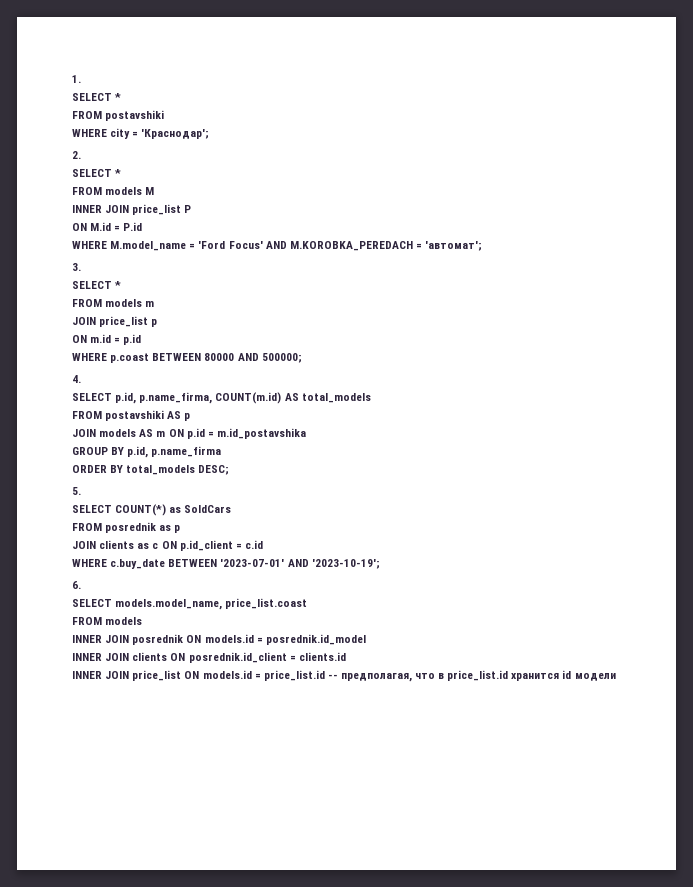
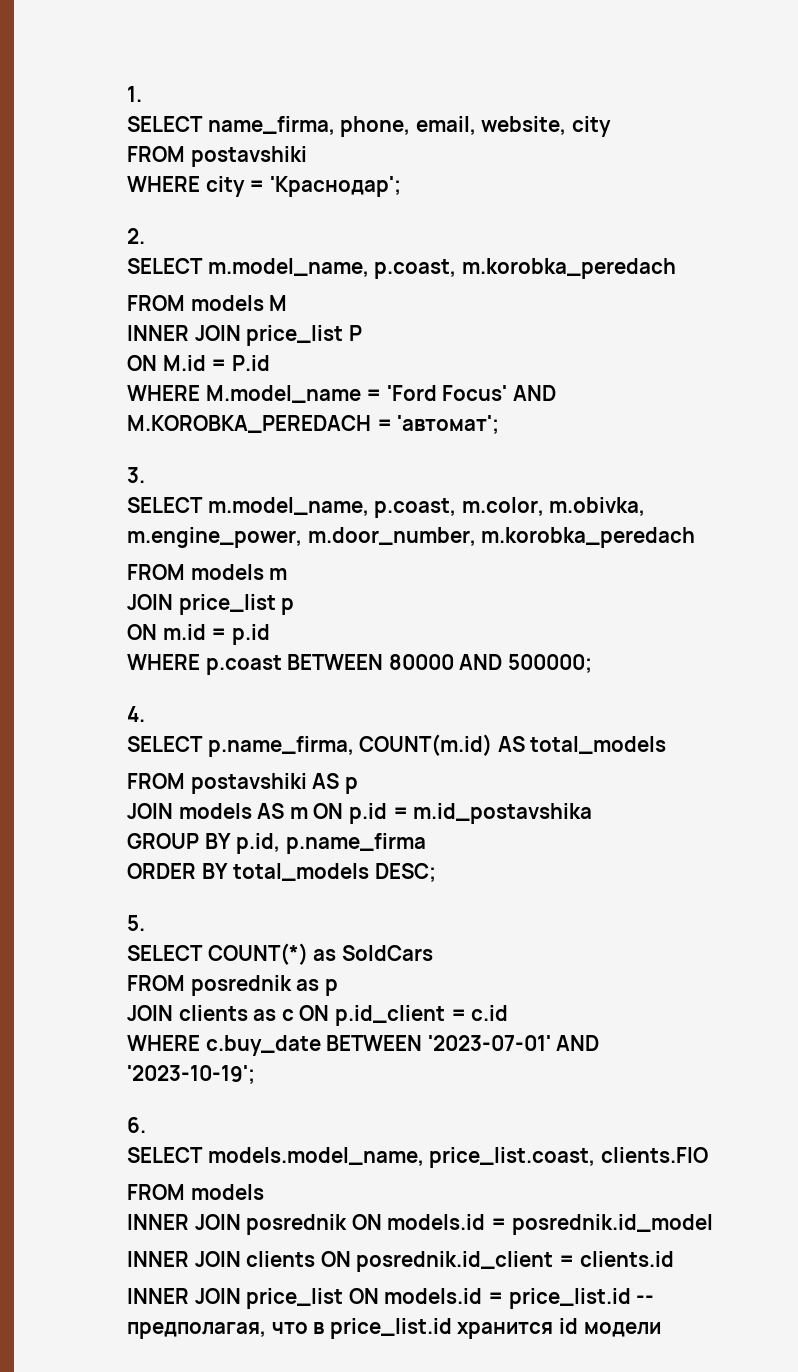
[114,93,122,101] * -> [207,116,612,137] name_firma, phone, email, website, city
[114,169,122,177] * -> [207,258,676,279] m.model_name, p.coast, m.korobka_peredach
[114,281,122,289] * -> [207,497,646,518] [127,527,696,548] m.model_name, p.coast, m.color, m.obivka, m.engine_power, m.door_number, m.korobka_peredach
[115,392,137,404] p.id, -> (204, 744) none
[225,598,308,609] price_list.coast -> [429,1147,708,1168] price_list.coast, clients.FIO

